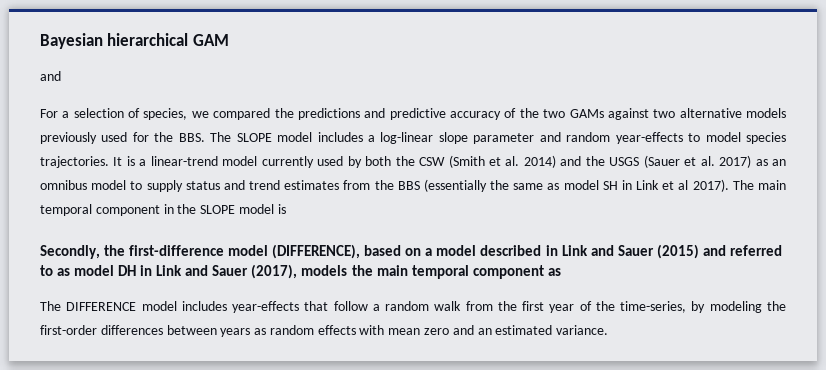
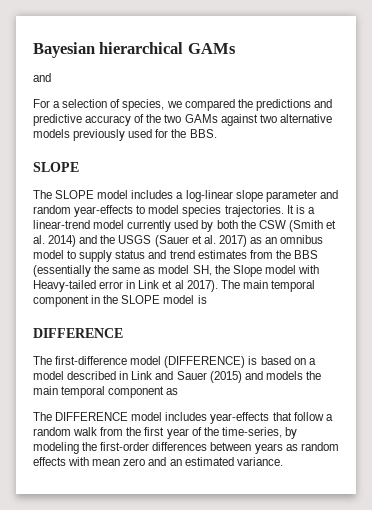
[192,34,229,46] GAM -> [187,43,236,54] GAMs
(205, 137) none -> [33,162,79,172] // SLOPE //
[602,181,618,190] SH -> [192,265,319,277] [33,280,124,292] SH, the Slope model with Heavy-tailed error
[40,244,361,259] Secondly, the first-difference model (DIFFERENCE), -> [33,328,123,338] [33,356,258,368] DIFFERENCE // The first-difference model (DIFFERENCE) is
[729,245,782,256] [40,264,298,279] referred to as model DH in Link and Sauer (2017), -> (263, 375) none

